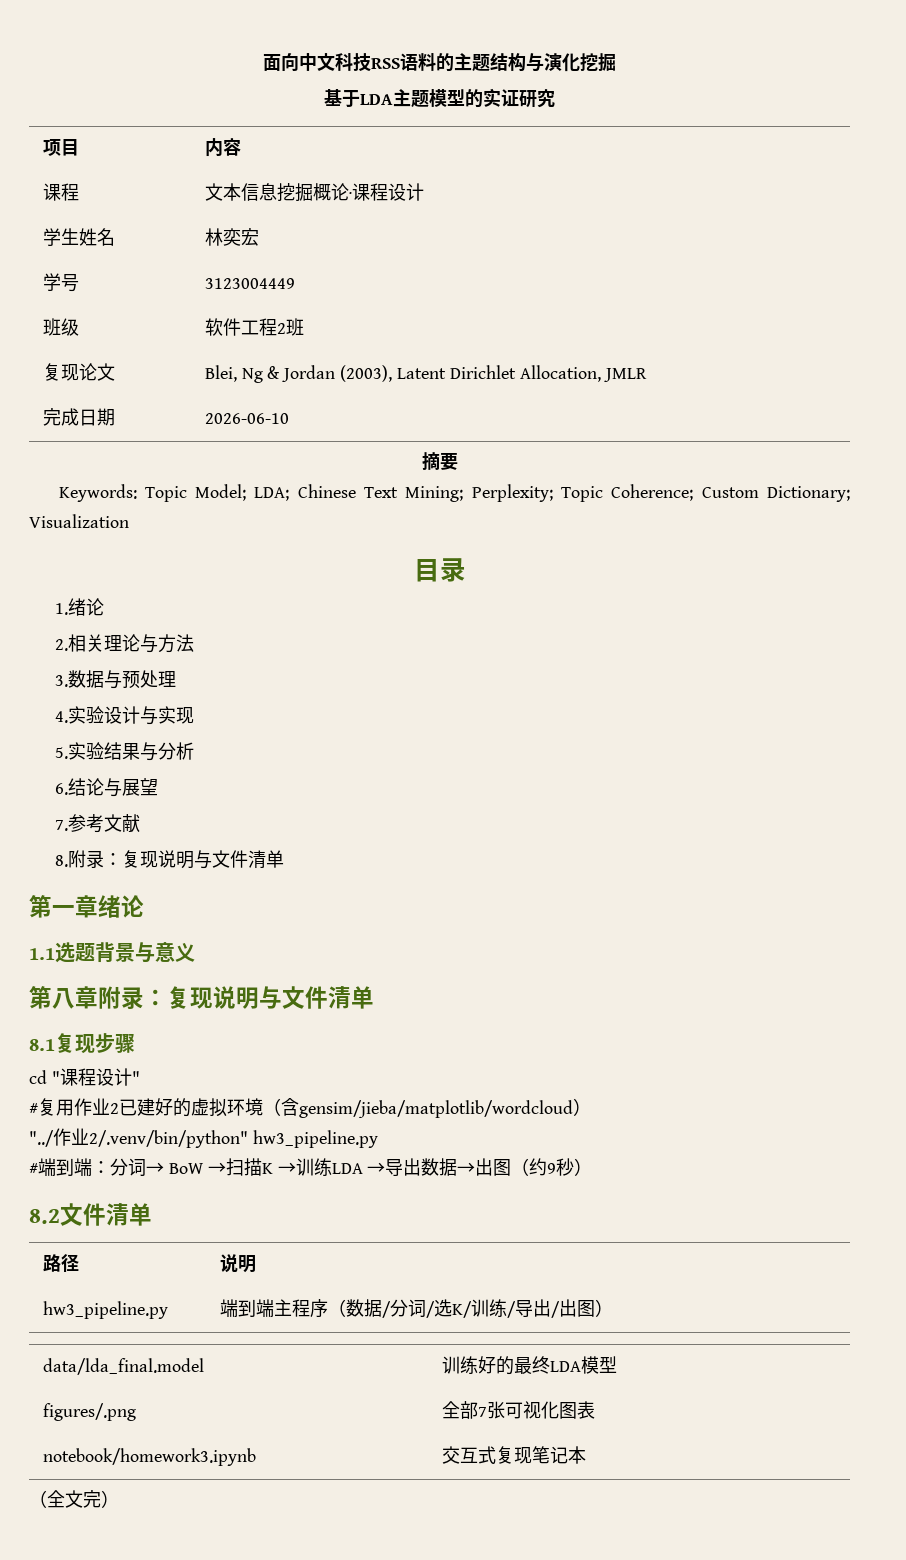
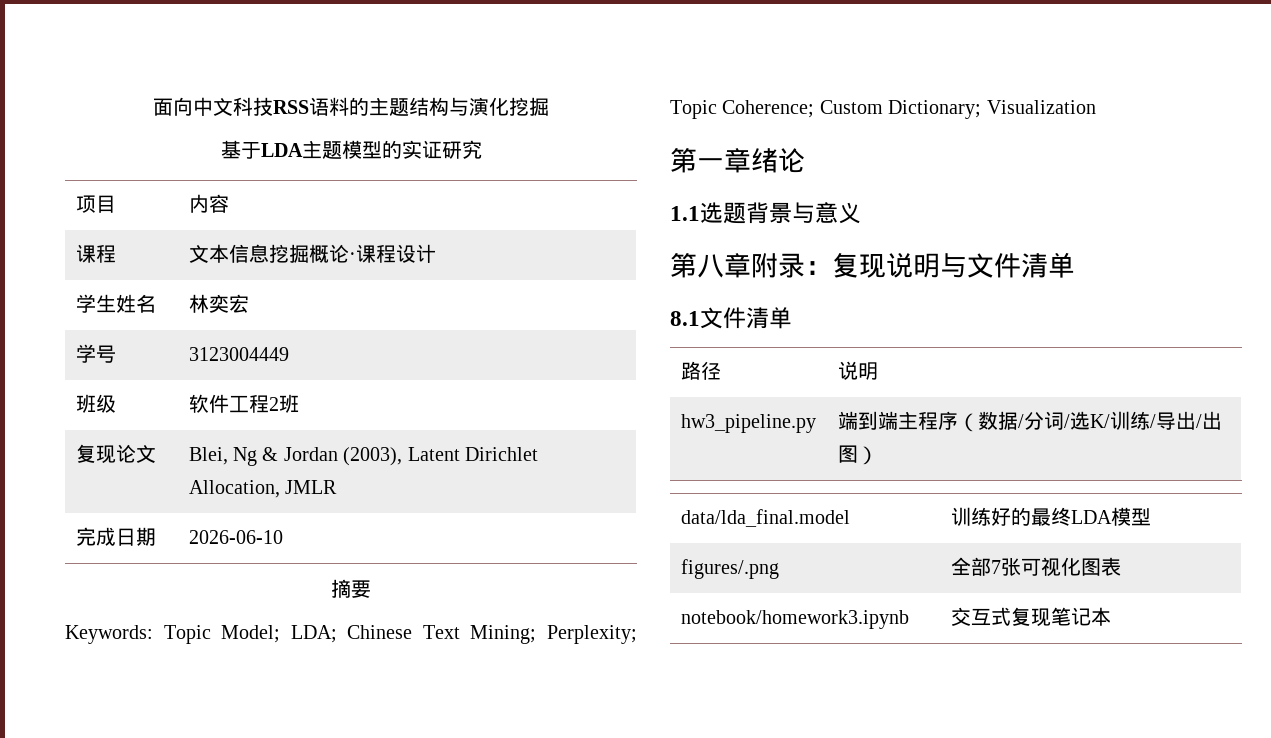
[413,558,466,582] [54,598,104,616] [54,634,194,653] [54,670,176,689] [54,706,194,725] [54,742,194,761] [54,778,158,797] [54,814,140,833] [54,850,284,869] // 目录 // 1.绪论 // 2.相关理论与方法 // 3.数据与预处理 // 4.实验设计与实现 // 5.实验结果与分析 // 6.结论与展望 // 7.参考文献 // 8.附录：复现说明与文件清单 -> (1096, 107) none
[55,1033,135,1054] [29,1068,140,1086] [29,1098,591,1118] [29,1128,378,1148] [29,1158,593,1176] [29,1209,60,1224] 复现步骤 // cd "课程设计" // #复用作业2已建好的虚拟环境（含gensim/jieba/matplotlib/wordcloud） // "../作业2/.venv/bin/python" hw3_pipeline.py // #端到端：分词→ BoW →扫描K →训练LDA →导出数据→出图（约9秒） // 8.2 -> (700, 318) none
[29,1490,119,1508] // （全文完） -> (1111, 616) none

